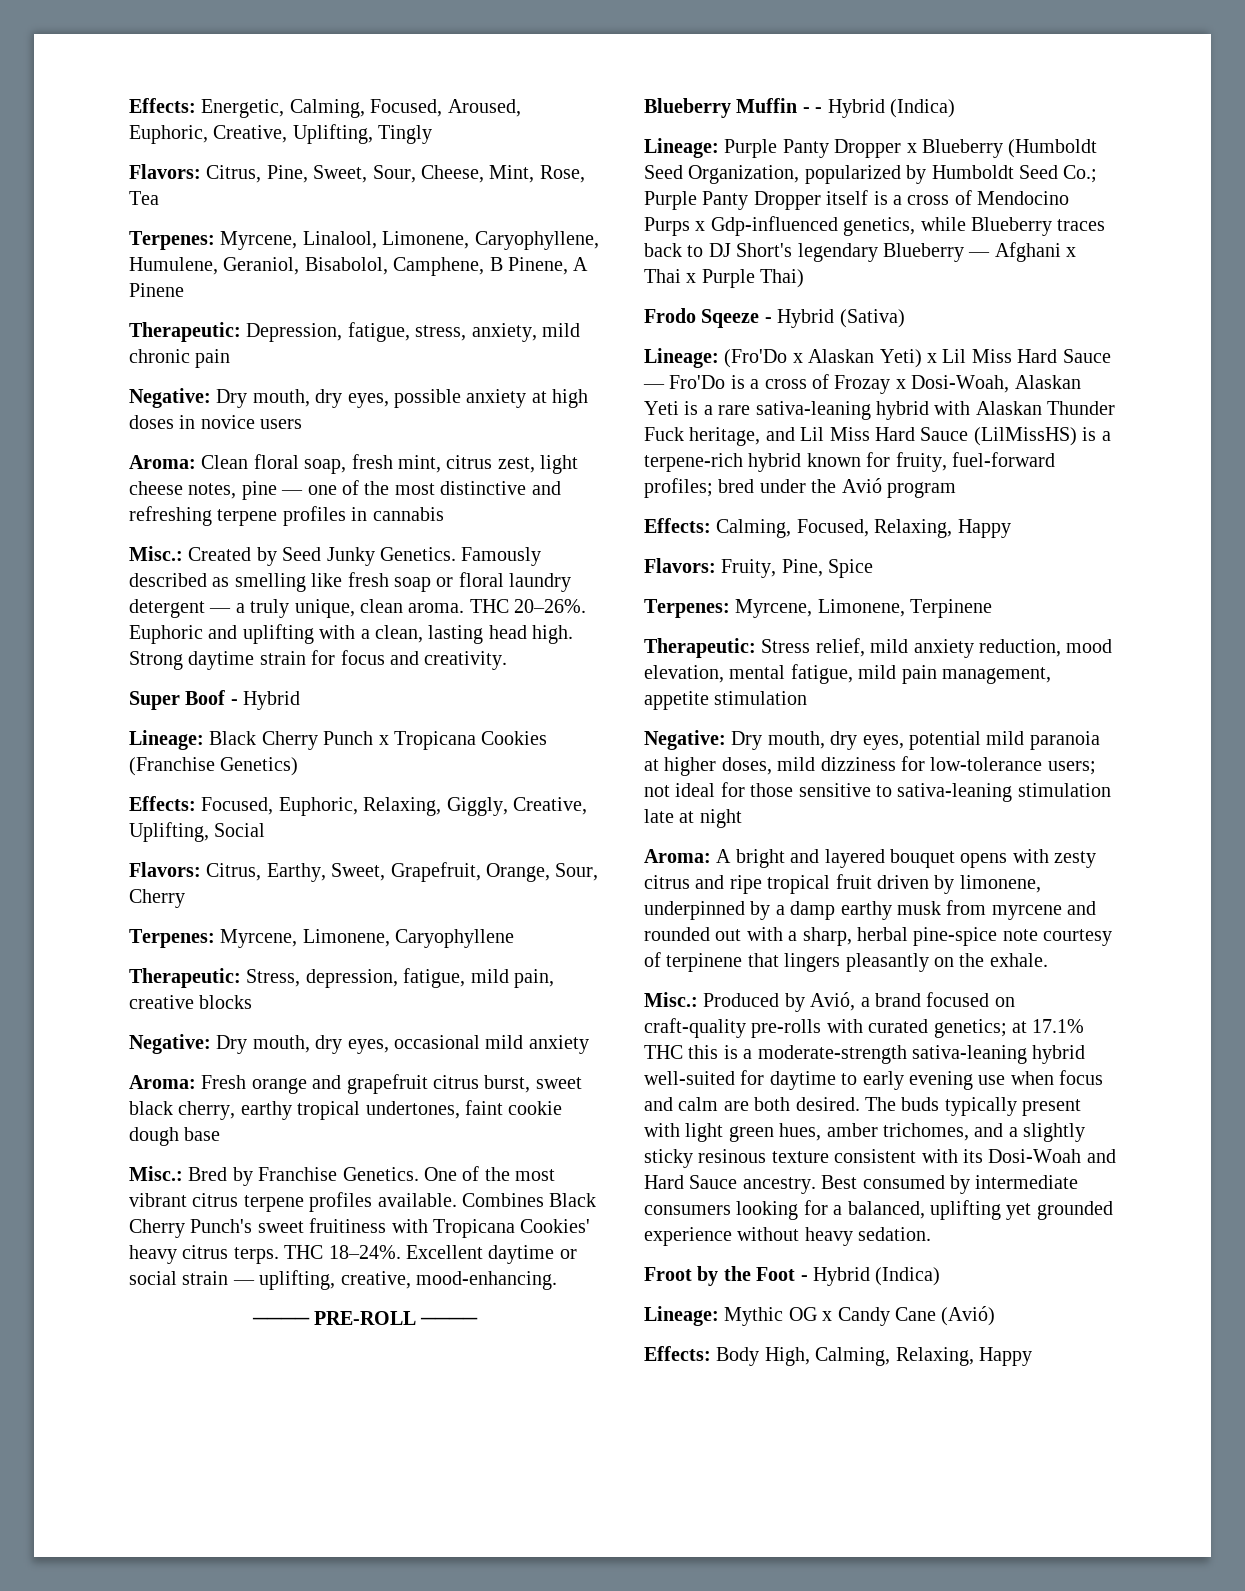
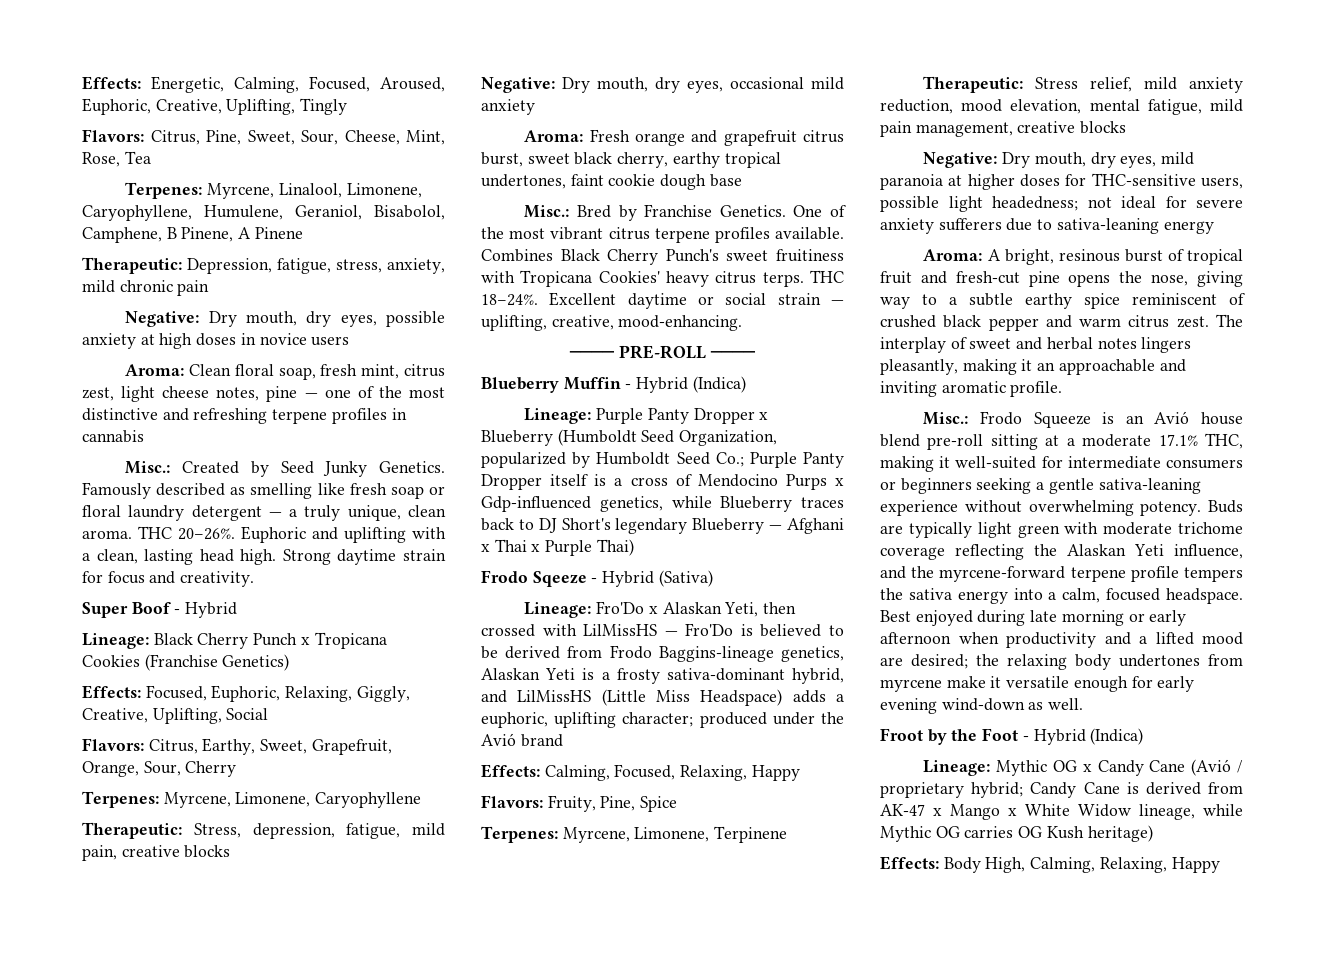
[815,107,823,113] - -> (632, 386) none
[724,349,788,368] (Fro'Do -> [596,601,645,614] Fro'Do
[879,349,1111,368] [643,374,1081,394] [644,401,1116,420] [644,427,1111,446] [644,452,1055,472] [644,478,755,498] Yeti) x Lil Miss Hard Sauce — Fro'Do is a cross of Frozay x Dosi-Woah, Alaskan Yeti is a rare sativa-leaning hybrid with Alaskan Thunder Fuck heritage, and Lil Miss Hard Sauce (LilMissHS) is a terpene-rich hybrid known for fruity, fuel-forward profiles; bred -> [724,602,797,617] [481,623,844,637] [481,645,844,662] [481,668,844,684] [481,689,844,706] [481,712,767,728] Yeti, then crossed with LilMissHS — Fro'Do is believed to be derived from Frodo Baggins-lineage genetics, Alaskan Yeti is a frosty sativa-dominant hybrid, and LilMissHS (Little Miss Headspace) adds a euphoric, uplifting character; produced
[887,482,956,498] program -> [520,734,563,747] brand
[644,691,808,710] [644,730,981,750] appetite stimulation // Negative: Dry mouth, dry eyes, potential -> [1017,121,1127,134] [923,152,1157,168] creative blocks // Negative: Dry mouth, dry eyes,
[721,756,1096,775] [644,782,1111,802] [644,809,742,828] [644,849,1097,868] [644,874,1041,894] [644,900,1097,920] [644,927,1113,946] [644,952,1048,972] [644,992,1015,1012] [644,1018,1085,1038] [644,1045,1086,1064] [644,1070,1104,1090] [644,1097,1082,1116] [644,1123,1086,1142] [644,1149,1116,1168] [644,1175,1079,1194] [644,1200,1113,1220] [644,1227,932,1246] doses, mild dizziness for low-tolerance users; not ideal for those sensitive to sativa-leaning stimulation late at night // Aroma: A bright and layered bouquet opens with zesty citrus and ripe tropical fruit driven by limonene, underpinned by a damp earthy musk from myrcene and rounded out with a sharp, herbal pine-spice note courtesy of terpinene that lingers pleasantly on the exhale. // Misc.: Produced by Avió, a brand focused on craft-quality pre-rolls with curated genetics; at 17.1% THC this is a moderate-strength sativa-leaning hybrid well-suited for daytime to early evening use when focus and calm are both desired. The buds typically present with light green hues, amber trichomes, and a slightly sticky resinous texture consistent with its Dosi-Woah and Hard Sauce ancestry. Best consumed by intermediate consumers looking for a balanced, uplifting yet grounded experience without heavy sedation. -> [1020,173,1243,189] [880,196,1243,212] [880,218,1214,234] [923,249,1243,265] [880,271,1243,287] [880,293,1245,309] [880,314,1243,331] [880,337,1192,353] [880,359,1186,375] [880,381,1063,397] [923,411,1243,428] [880,433,1243,450] [880,456,1243,472] [880,478,1201,494] [880,500,1243,516] [880,522,1243,538] [880,544,1243,560] [880,566,1243,582] [880,588,1243,604] [880,610,1187,626] [880,632,1243,648] [880,654,1243,670] [880,676,1195,692] [880,698,1084,714] doses for THC-sensitive users, possible light headedness; not ideal for severe anxiety sufferers due to sativa-leaning energy // Aroma: A bright, resinous burst of tropical fruit and fresh-cut pine opens the nose, giving way to a subtle earthy spice reminiscent of crushed black pepper and warm citrus zest. The interplay of sweet and herbal notes lingers pleasantly, making it an approachable and inviting aromatic profile. // Misc.: Frodo Squeeze is an Avió house blend pre-roll sitting at a moderate 17.1% THC, making it well-suited for intermediate consumers or beginners seeking a gentle sativa-leaning experience without overwhelming potency. Buds are typically light green with moderate trichome coverage reflecting the Alaskan Yeti influence, and the myrcene-forward terpene profile tempers the sativa energy into a calm, focused headspace. Best enjoyed during late morning or early afternoon when productivity and a lifted mood are desired; the relaxing body undertones from myrcene make it versatile enough for early evening wind-down as well.
[941,1306,996,1326] (Avió) -> [1191,759,1243,776] [880,782,1243,798] [880,804,1243,820] [880,825,1153,842] (Avió / proprietary hybrid; Candy Cane is derived from AK-47 x Mango x White Widow lineage, while Mythic OG carries OG Kush heritage)

